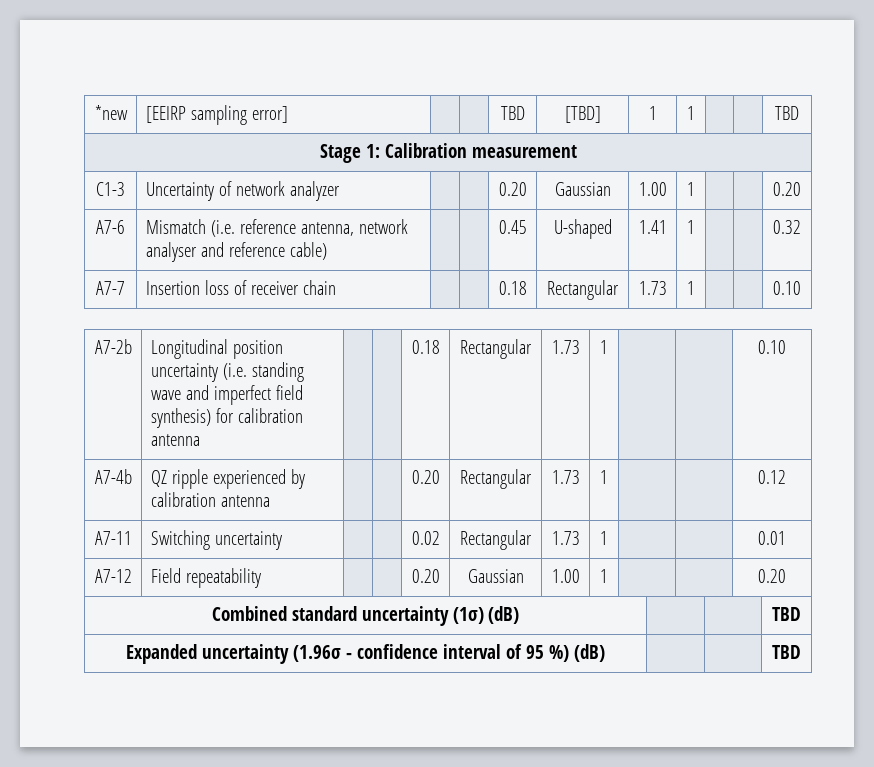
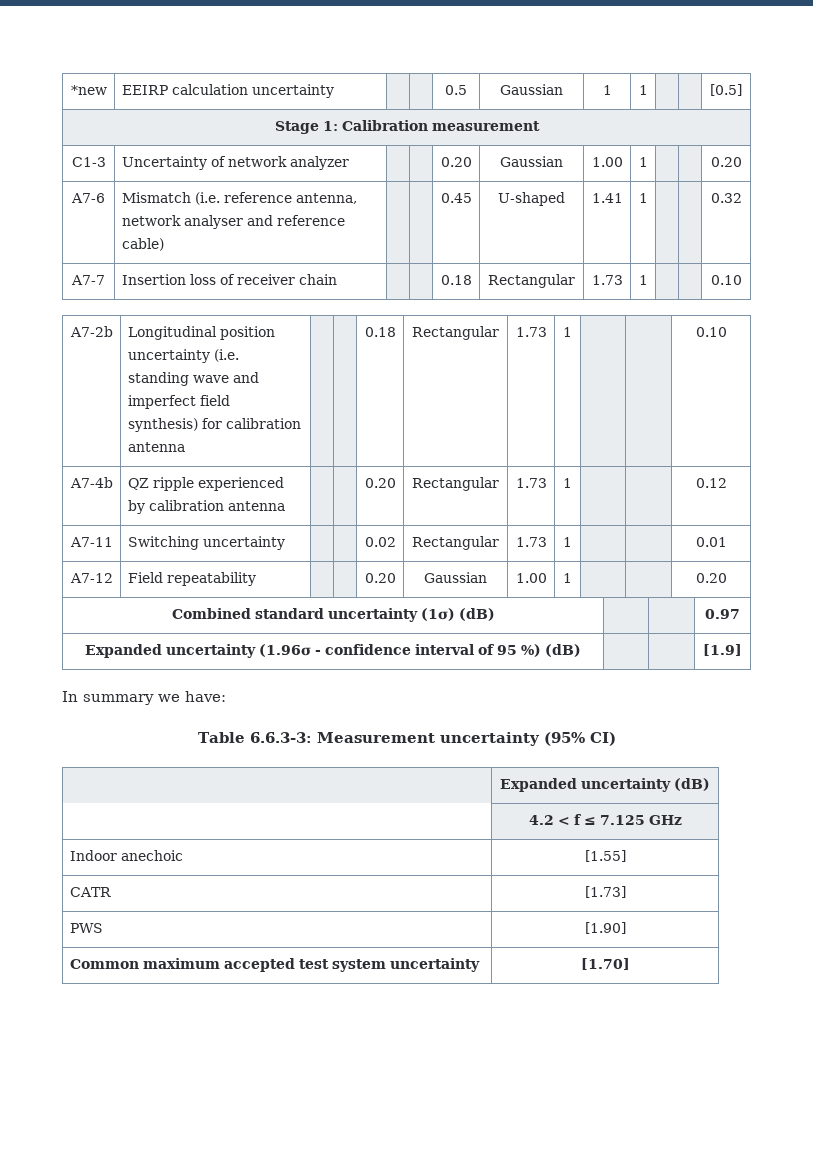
[145,105,288,125] [500,106,525,120] [564,106,601,123] [648,106,657,120] [687,106,695,120] [775,106,799,120] [EEIRP sampling error] | | | TBD | [TBD] | 1 | 1 | | | TBD -> [121,84,334,98] [445,85,467,95] [500,84,563,95] [602,85,612,95] [638,85,648,95] [710,84,742,96] EEIRP calculation uncertainty | | | 0.5 | Gaussian | 1 | 1 | | | [0.5]
[772,607,801,621] TBD -> [705,609,740,619] 0.97
[772,645,801,659] TBD -> [703,644,742,656] [62,691,226,705] [197,732,616,746] [500,778,710,792] [528,814,682,825] [69,850,183,861] [584,850,626,862] [69,887,111,897] [584,886,626,898] [69,923,103,933] [584,922,626,934] [69,958,480,972] [580,958,630,970] [1.9] // In summary we have: // Table 6.6.3-3: Measurement uncertainty (95% CI) // | Expanded uncertainty (dB) // | 4.2 < f ≤ 7.125 GHz // Indoor anechoic | [1.55] // CATR | [1.73] // PWS | [1.90] // Common maximum accepted test system uncertainty | [1.70]

